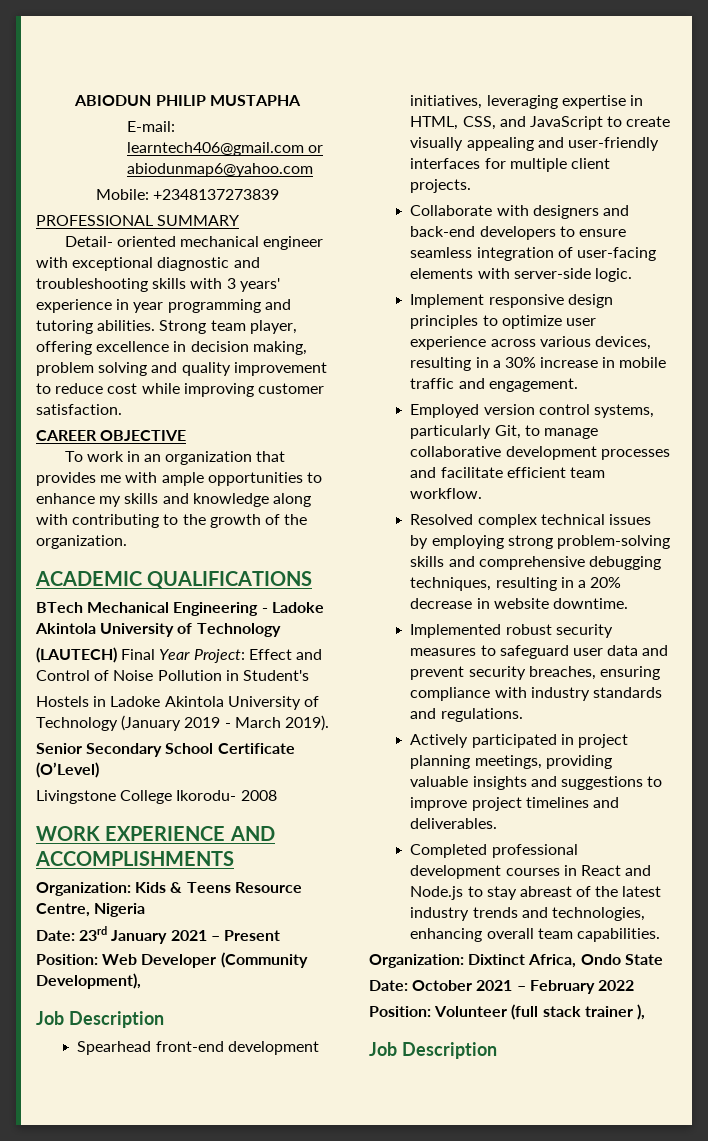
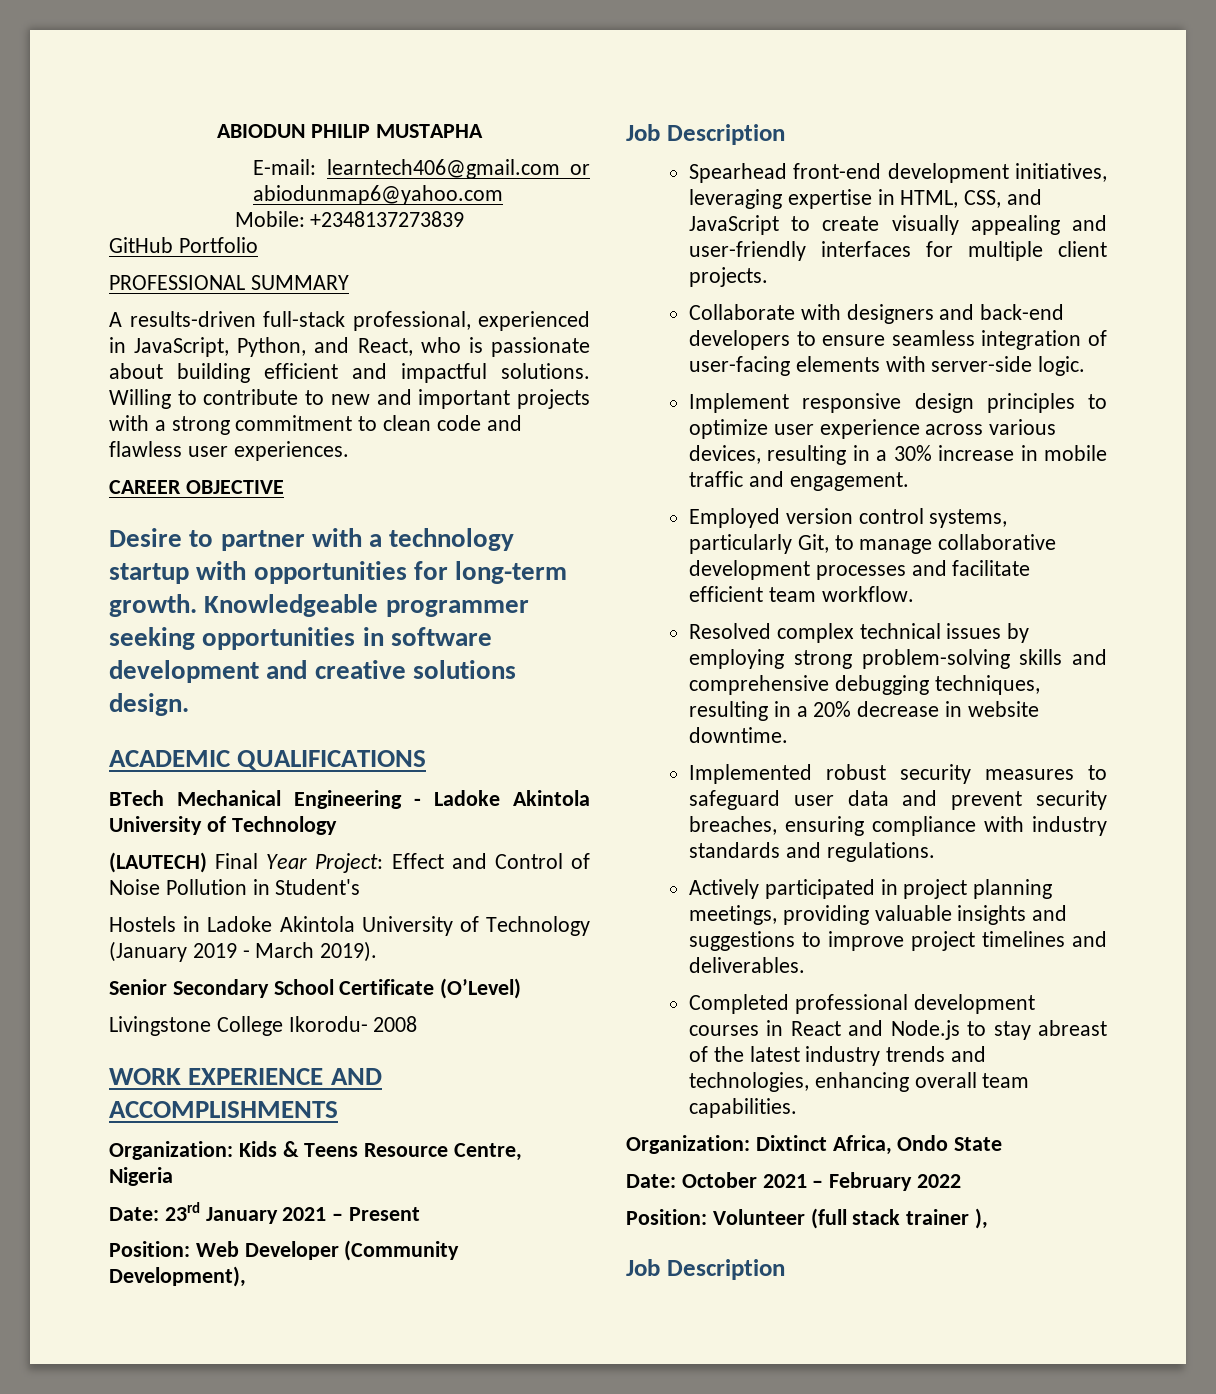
(280, 194) none -> [109,237,258,253] // GitHub Portfolio
[64,236,324,250] [36,257,260,271] [36,278,280,292] [36,299,291,313] [36,320,297,334] [36,341,307,355] [36,362,327,376] [36,383,324,397] [36,404,122,415] [36,430,187,441] [64,451,286,465] [36,472,322,486] [36,493,311,507] [36,514,308,528] [36,535,127,549] Detail- oriented mechanical engineer with exceptional diagnostic and troubleshooting skills with 3 years' experience in year programming and tutoring abilities. Strong team player, offering excellence in decision making, problem solving and quality improvement to reduce cost while improving customer satisfaction. // CAREER OBJECTIVE // To work in an organization that provides me with ample opportunities to enhance my skills and knowledge along with contributing to the growth of the organization. -> [109,311,590,331] [109,337,590,357] [109,363,590,383] [109,389,590,409] [109,415,522,435] [109,441,349,461] [109,480,284,494] [109,528,515,551] [109,561,568,584] [109,594,529,617] [109,627,492,650] [109,660,516,683] [109,693,189,716] A results-driven full-stack professional, experienced in JavaScript, Python, and React, who is passionate about building efficient and impactful solutions. Willing to contribute to new and important projects with a strong commitment to clean code and flawless user experiences. // CAREER OBJECTIVE // Desire to partner with a technology startup with opportunities for long-term growth. Knowledgeable programmer seeking opportunities in software development and creative solutions design.

